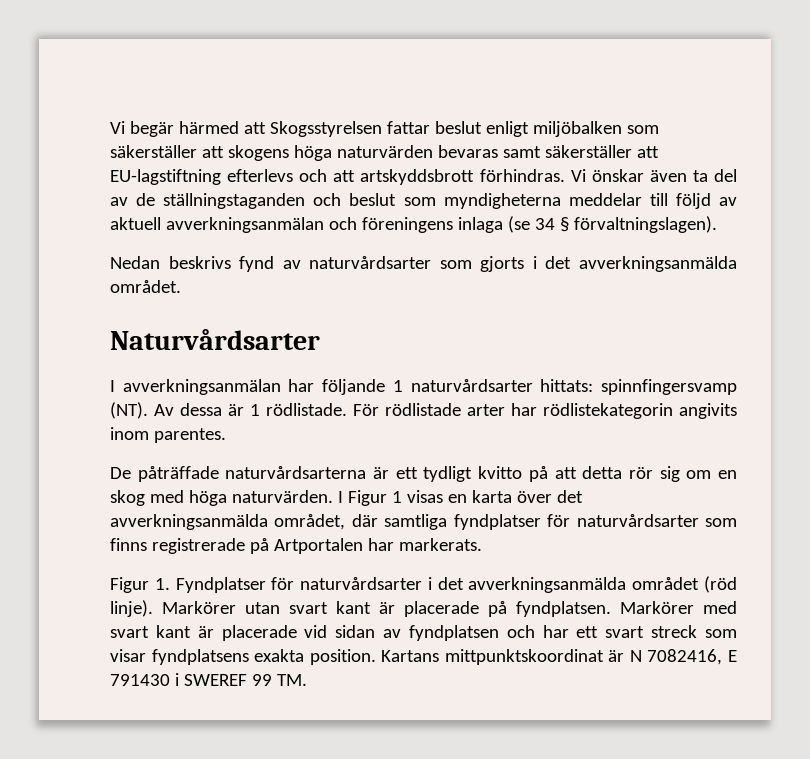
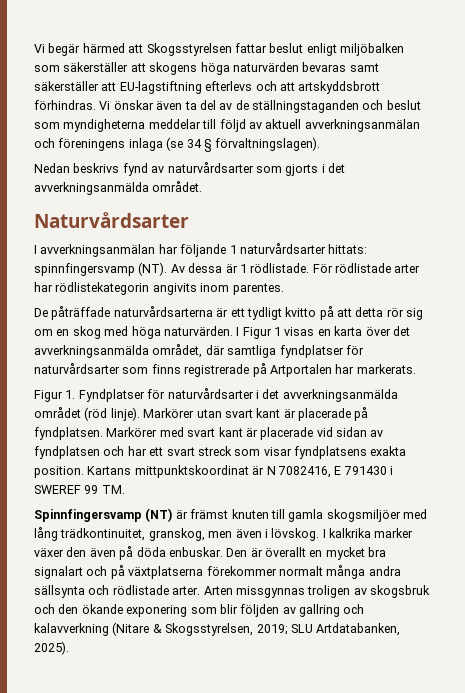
(307, 680) none -> [34,508,427,522] [34,527,414,541] [34,546,387,560] [34,565,401,579] [34,585,430,598] [34,604,365,617] [34,622,401,636] [34,641,69,655] // Spinnfingersvamp (NT) är främst knuten till gamla skogsmiljöer med lång trädkontinuitet, granskog, men även i lövskog. I kalkrika marker växer den även på döda enbuskar. Den är överallt en mycket bra signalart och på växtplatserna förekommer normalt många andra sällsynta och rödlistade arter. Arten missgynnas troligen av skogsbruk och den ökande exponering som blir följden av gallring och kalavverkning (Nitare & Skogsstyrelsen, 2019; SLU Artdatabanken, 2025).

